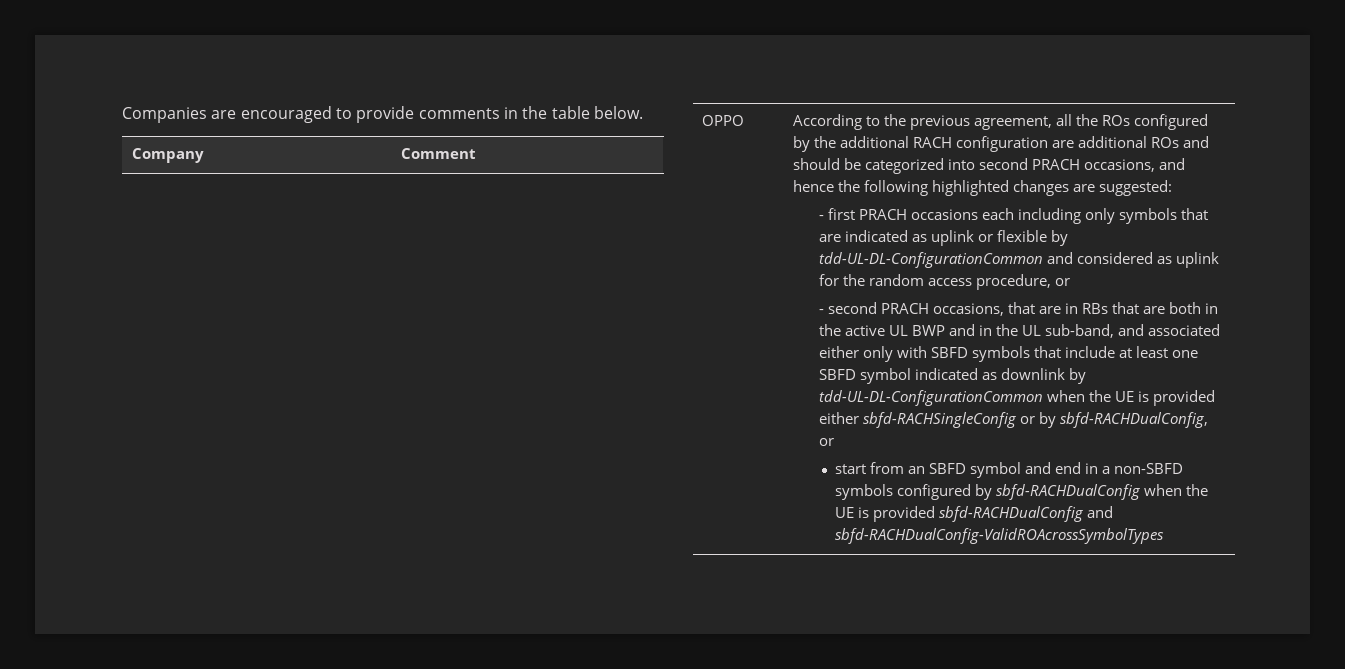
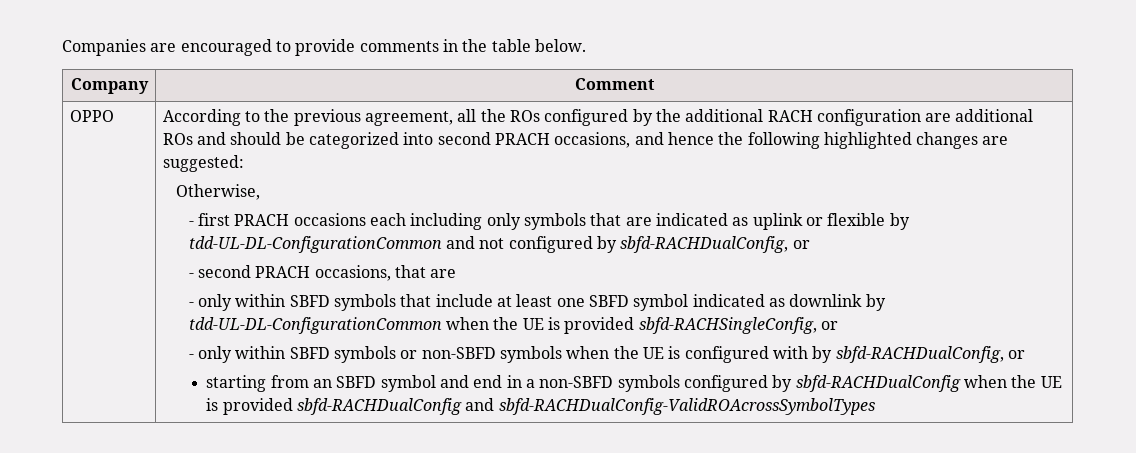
(1173, 188) none -> [175,184,260,200] // Otherwise,
[1076,252,1219,268] [818,274,1051,290] considered as uplink for the random access procedure, -> [479,236,789,253] not configured by sbfd-RACHDualConfig,
[1064,302,1218,314] [818,324,1220,338] [818,346,927,362] in RBs that are both in the active UL BWP and in the UL sub-band, and associated either only with -> [188,294,286,311] // - only within
[818,412,1208,428] [818,438,834,446] [834,464,866,474] either sbfd-RACHSingleConfig or by sbfd-RACHDualConfig, or // start -> [638,317,839,334] [188,346,1025,363] [206,375,267,392] sbfd-RACHSingleConfig, or // - only within SBFD symbols or non-SBFD symbols when the UE is configured with by sbfd-RACHDualConfig, or // starting

